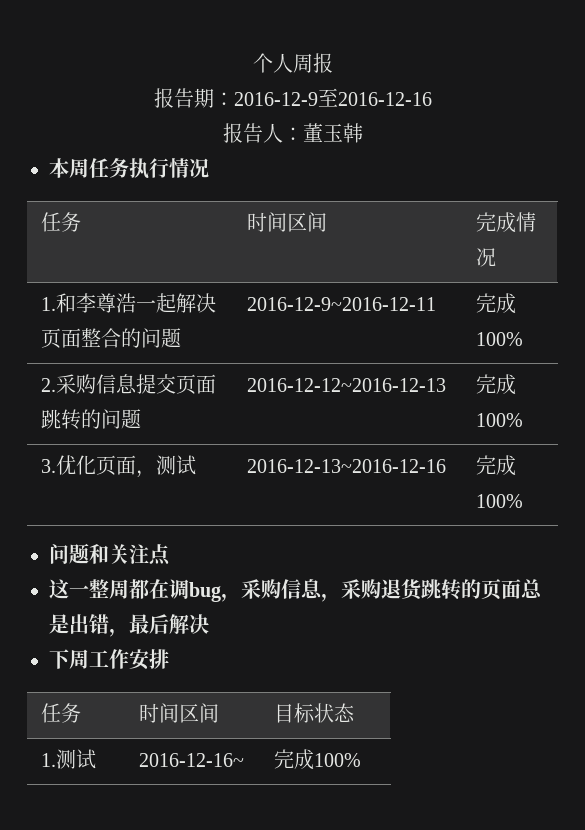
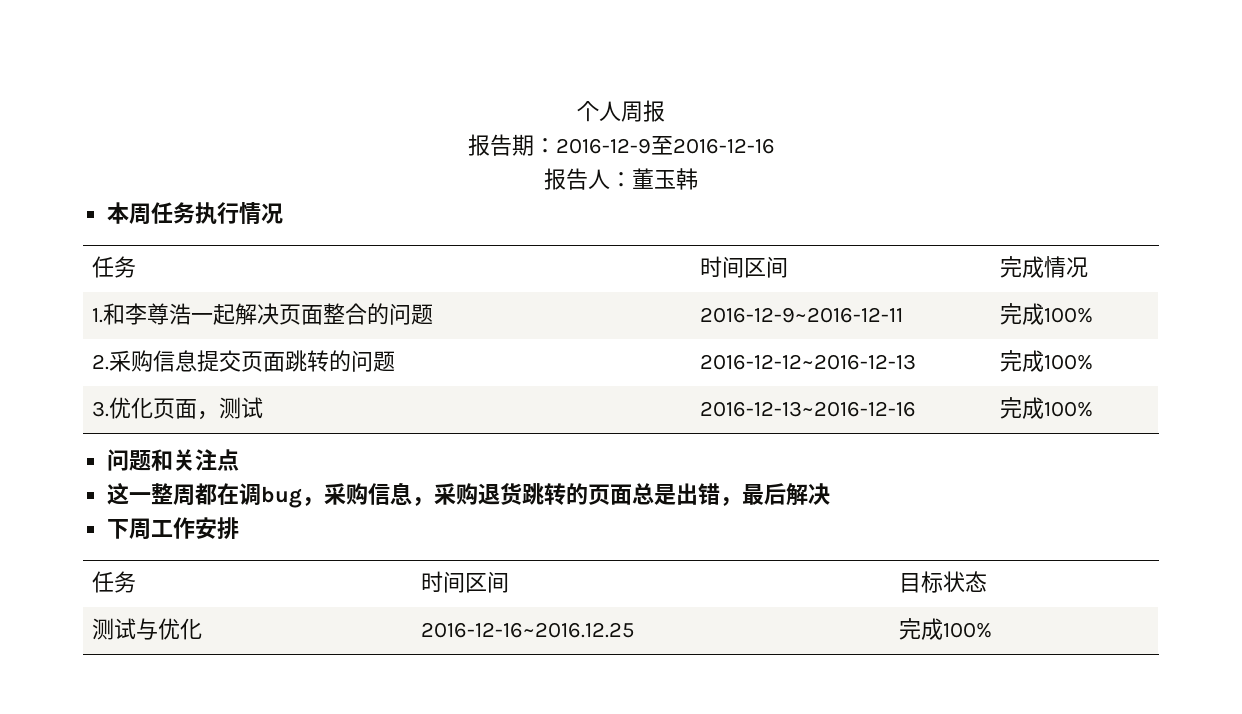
[41,749,97,769] [139,753,245,767] 1.测试 | 2016-12-16~ -> [91,618,202,640] [420,622,634,638] 测试与优化 | 2016-12-16~2016.12.25

